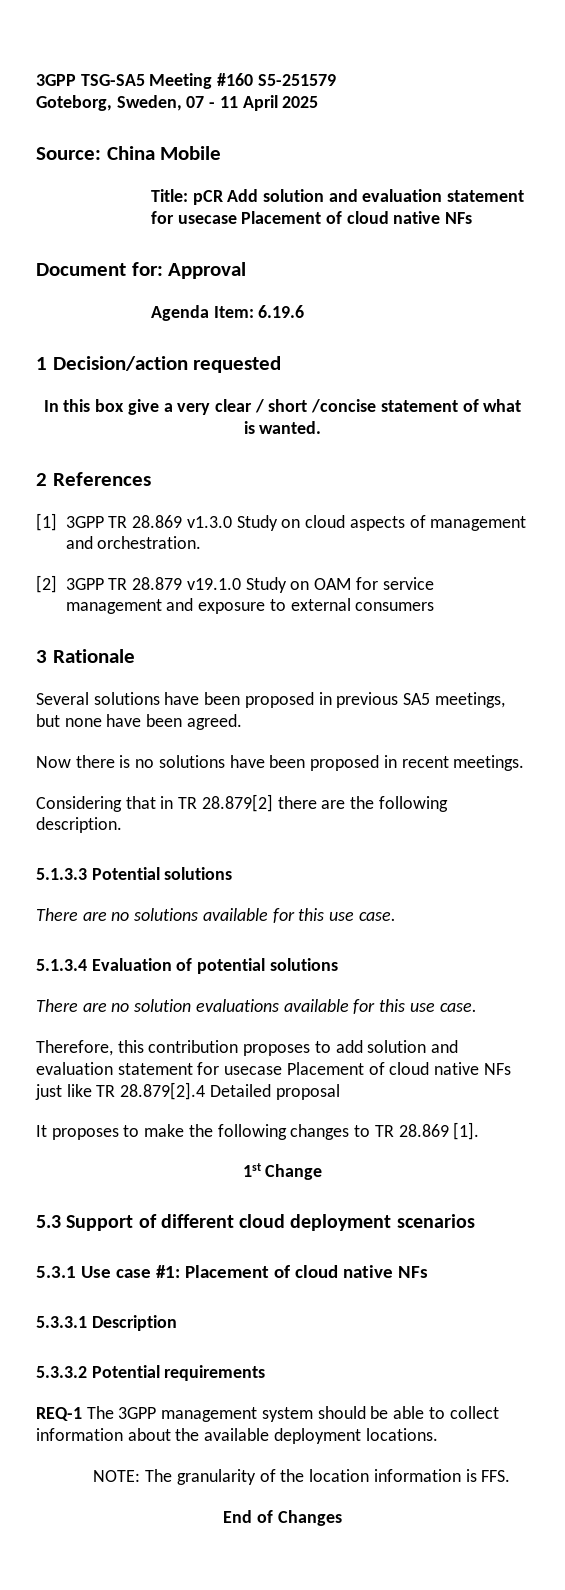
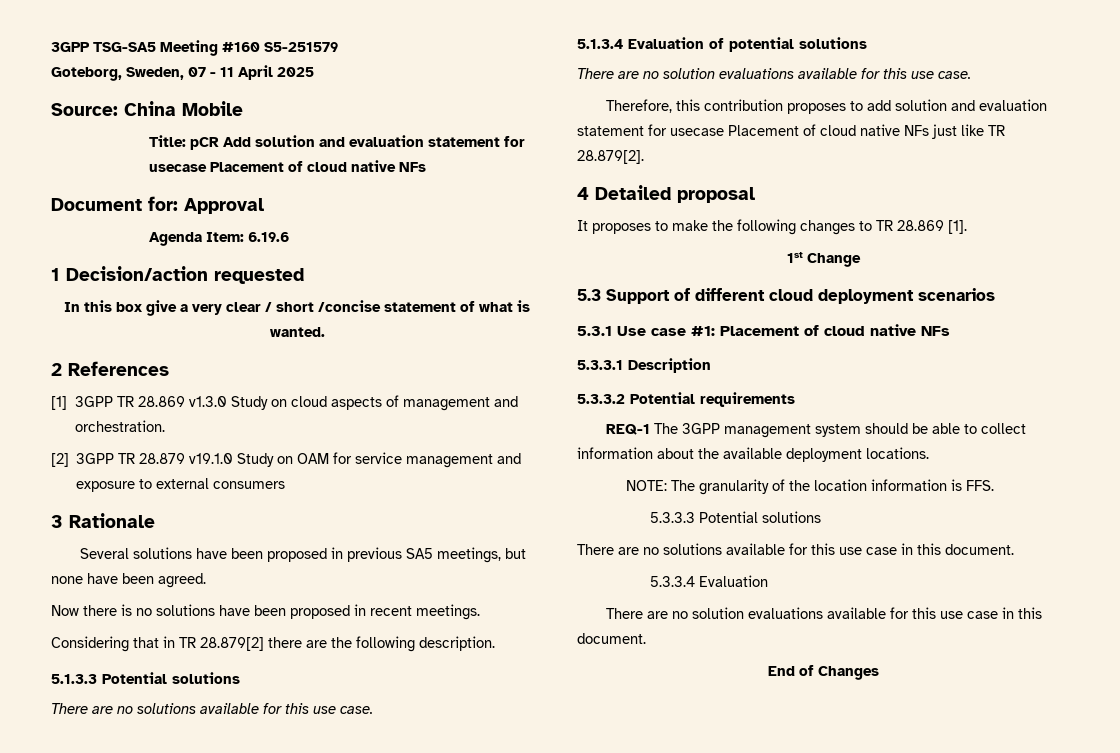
[120,1082,206,1100] 28.879[2].4 -> [577,150,644,164] [577,187,589,200] 28.879[2]. // 4
(511, 1476) none -> [650,511,822,523] [577,543,1014,555] [650,575,769,587] [605,607,1042,619] [577,633,646,644] // 5.3.3.3 Potential solutions // There are no solutions available for this use case in this document. // 5.3.3.4 Evaluation // There are no solution evaluations available for this use case in this document.

